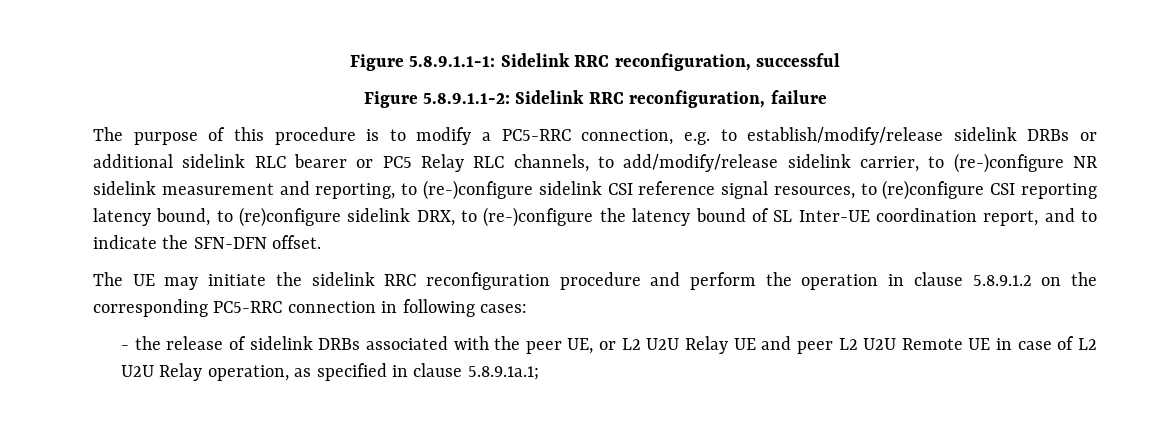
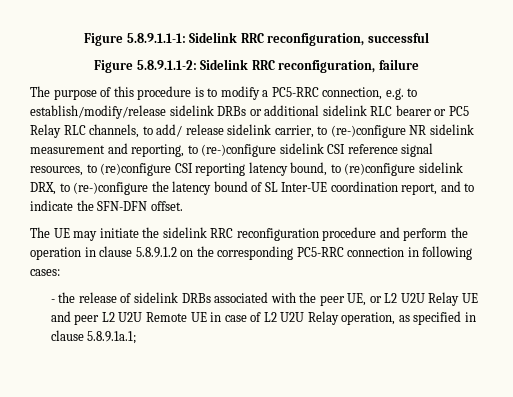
[623,154,779,172] add/modify/release -> [156,124,224,137] add/ release

